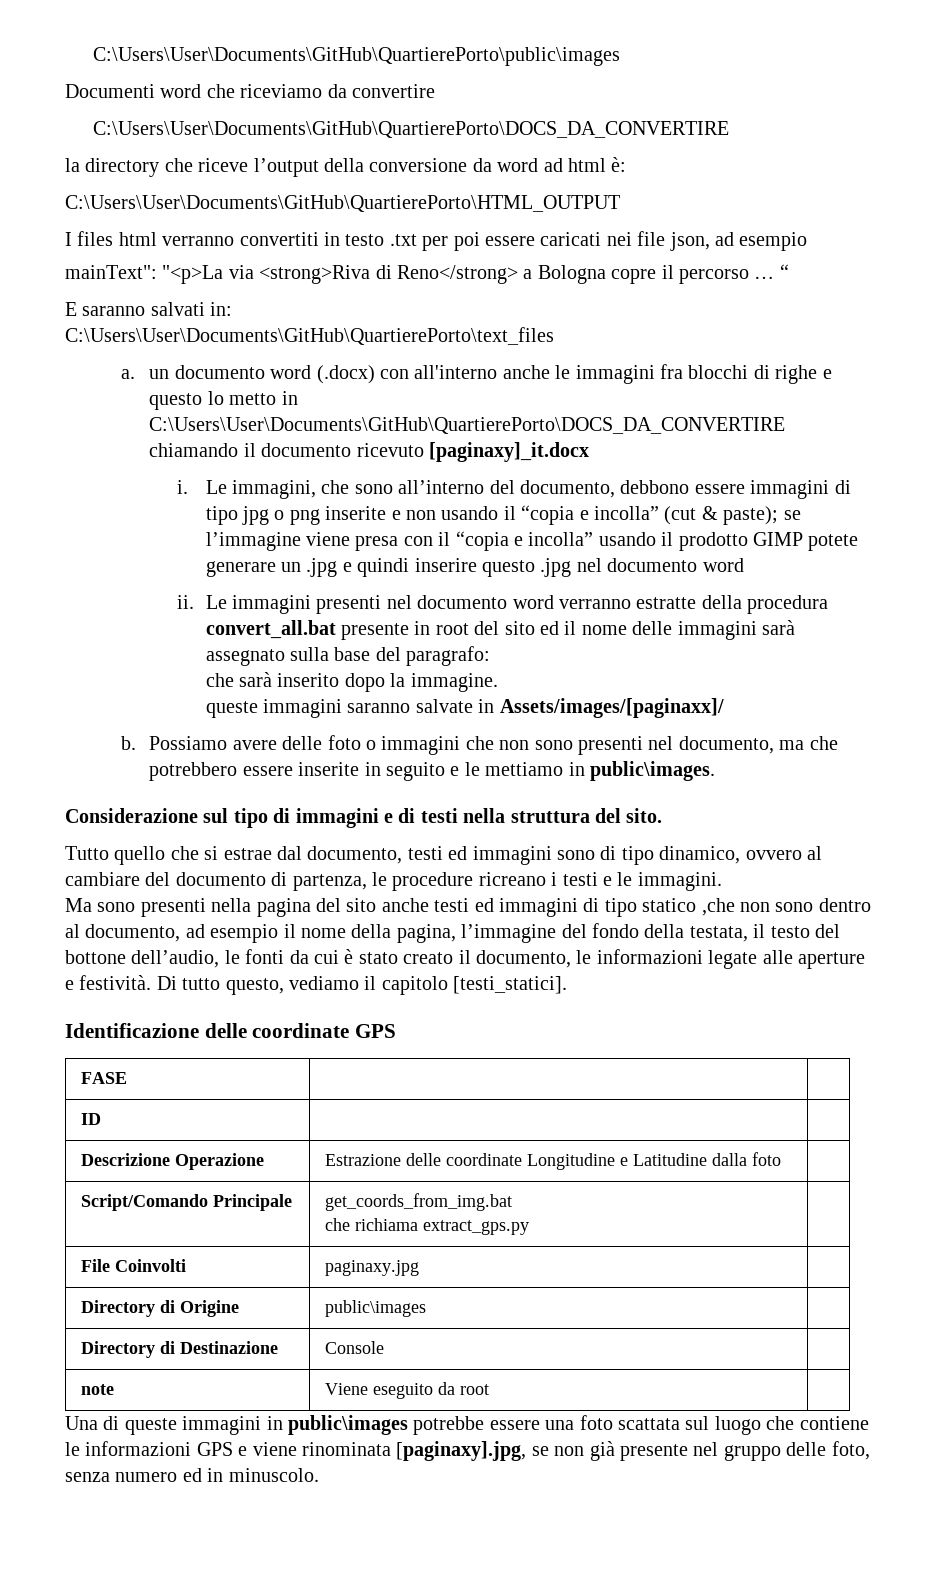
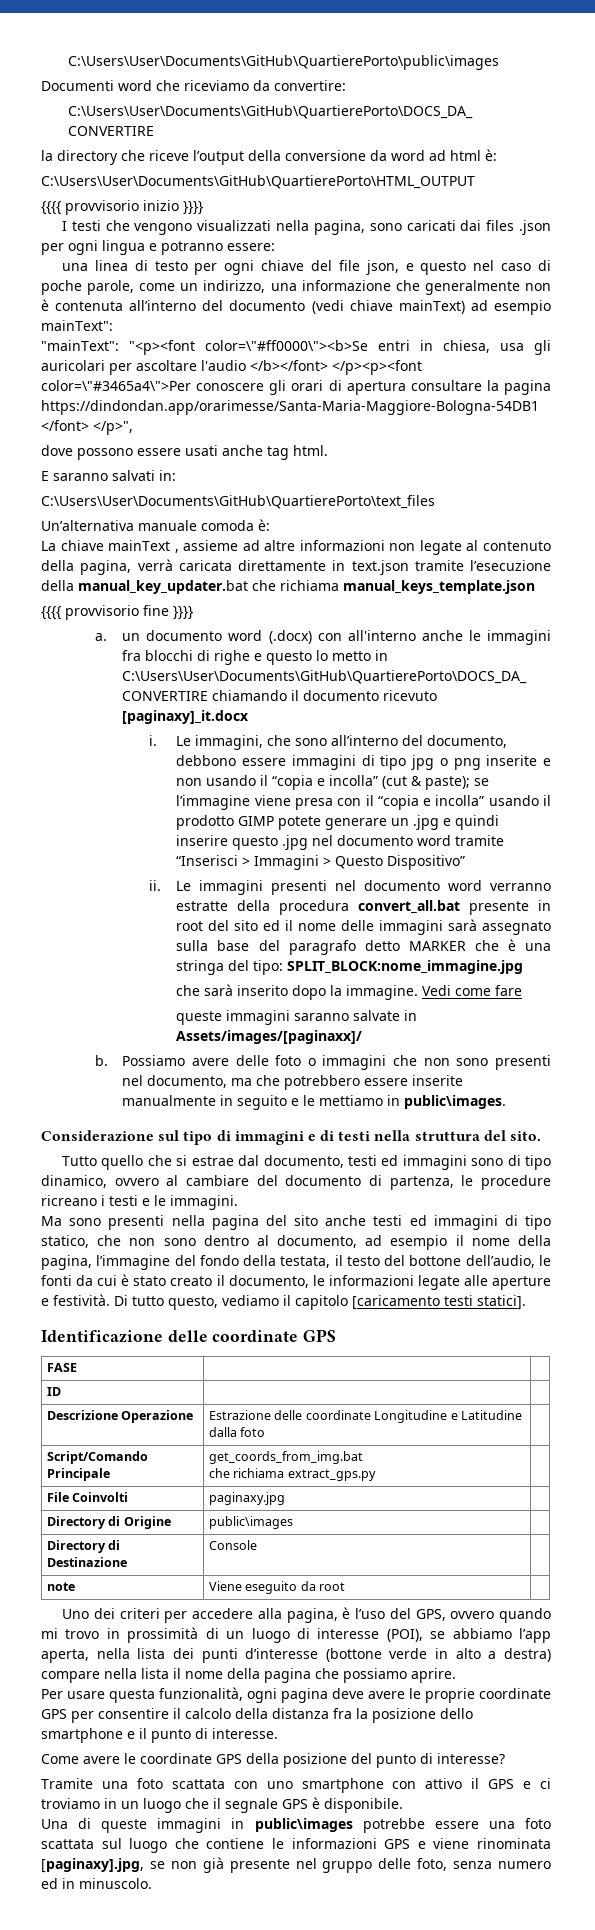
[352,84,435,98] convertire -> [274,80,346,91] convertire:
[65,231,808,251] [65,264,789,284] I files html verranno convertiti in testo .txt per poi essere caricati nei file json, ad esempio // mainText": "<p>La via <strong>Riva di Reno</strong> a Bologna copre il percorso … “ -> [41,200,203,215] [62,220,551,235] [41,240,275,255] [62,260,551,275] [41,280,551,295] [41,299,551,315] [41,320,113,331] [41,340,551,355] [41,360,422,375] [41,380,551,395] [41,400,539,415] [41,420,133,435] [41,445,328,460] {{{{ provvisorio inizio }}}} // I testi che vengono visualizzati nella pagina, sono caricati dai files .json per ogni lingua e potranno essere: // una linea di testo per ogni chiave del file json, e questo nel caso di poche parole, come un indirizzo, una informazione che generalmente non è contenuta all’interno del documento (vedi chiave mainText) ad esempio mainText": // "mainText": "<p><font color=\"#ff0000\"><b>Se entri in chiesa, usa gli auricolari per ascoltare l'audio </b></font> </p><p><font color=\"#3465a4\">Per conoscere gli orari di apertura consultare la pagina https://dindondan.app/orarimesse/Santa-Maria-Maggiore-Bologna-54DB1 </font> </p>", // dove possono essere usati anche tag html.
(554, 336) none -> [41,519,270,531] [41,540,551,555] [41,559,551,575] [41,580,535,594] [41,605,193,620] // Un’alternativa manuale comoda è: // La chiave mainText , assieme ad altre informazioni non legate al contenuto della pagina, verrà caricata direttamente in text.json tramite l’esecuzione della manual_key_updater.bat che richiama manual_keys_template.json // {{{{ provvisorio fine }}}}
(744, 565) none -> [455,835,505,846] [176,855,466,870] tramite “Inserisci > Immagini > Questo Dispositivo”
[406,646,491,666] paragrafo: -> [288,939,551,955] [176,960,524,975] paragrafo detto MARKER che è una stringa del tipo: SPLIT_BLOCK:nome_immagine.jpg
(498, 682) none -> [422,985,523,996] Vedi come fare
(360, 769) none -> [122,1095,217,1106] manualmente
[642,898,735,916] statico ,che -> [41,1235,122,1248] statico, che
[453,976,568,994] [testi_statici]. -> [352,1295,526,1310] [caricamento testi statici].
(489, 1389) none -> [62,1607,551,1623] [41,1627,551,1643] [41,1648,551,1663] [41,1668,456,1683] [41,1687,551,1703] [41,1708,473,1723] [41,1728,278,1743] [41,1753,505,1768] [41,1778,552,1793] [41,1797,403,1813] // Uno dei criteri per accedere alla pagina, è l’uso del GPS, ovvero quando mi trovo in prossimità di un luogo di interesse (POI), se abbiamo l’app aperta, nella lista dei punti d’interesse (bottone verde in alto a destra) compare nella lista il nome della pagina che possiamo aprire. // Per usare questa funzionalità, ogni pagina deve avere le proprie coordinate GPS per consentire il calcolo della distanza fra la posizione dello smartphone e il punto di interesse. // Come avere le coordinate GPS della posizione del punto di interesse? // Tramite una foto scattata con uno smartphone con attivo il GPS e ci troviamo in un luogo che il segnale GPS è disponibile.

